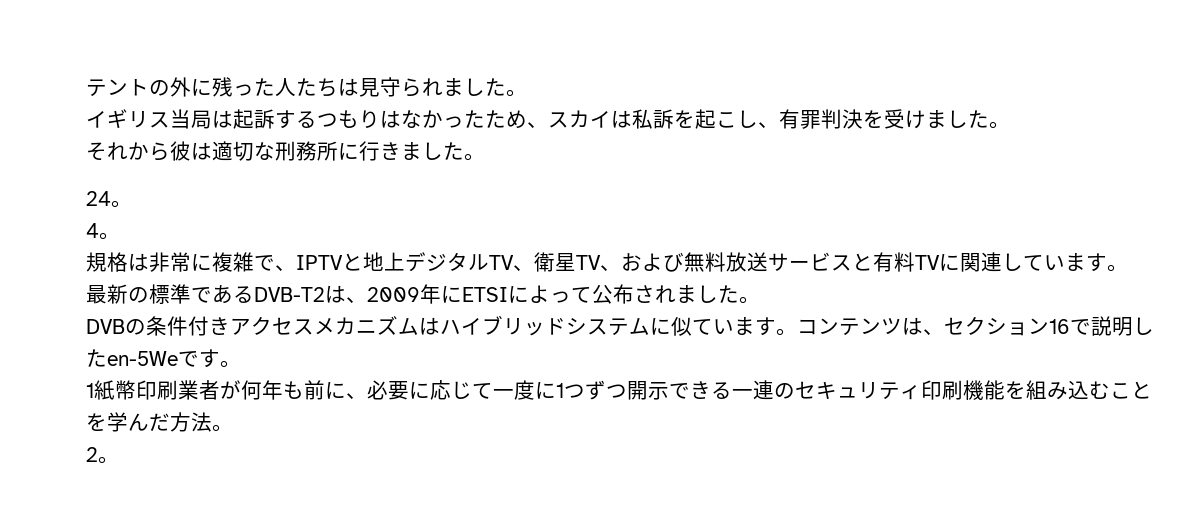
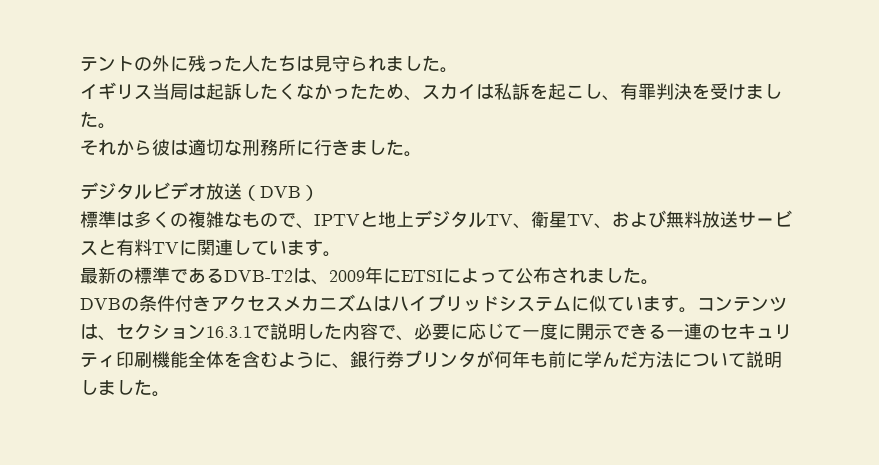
[275,110,401,129] するつもりは -> [242,83,296,100] したく
[86,191,132,208] [86,223,120,240] [86,252,254,272] 24。 // 4。 // 規格は非常に複雑 -> [80,182,319,201] [80,211,278,228] デジタルビデオ放送（DVB） // 標準は多くの複雑なもの
[1049,319,1070,334] 16 -> [206,326,252,338] 16.3.1
[107,349,241,368] [86,380,346,401] en-5Weです。 // 1紙幣印刷業者が何年も前に -> [342,323,396,340] 内容で
[556,380,627,400] 1つずつ -> (576, 332) none
[1005,380,1152,400] [86,412,233,432] [86,447,119,464] を組み込むことを学んだ方法。 // 2。 -> [188,350,782,369] [80,379,170,397] 全体を含むように、銀行券プリンタが何年も前に学んだ方法について説明しました。

